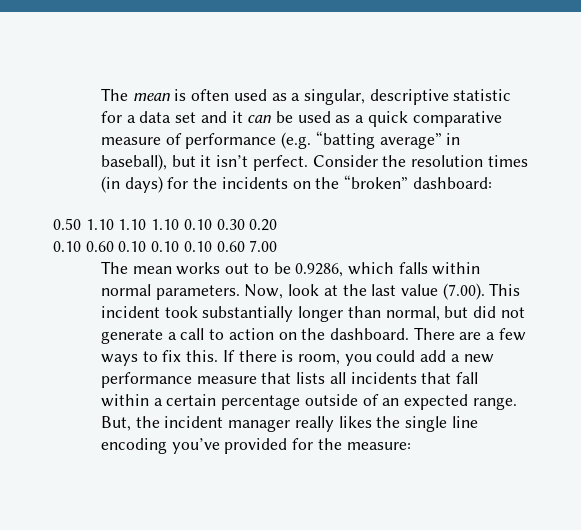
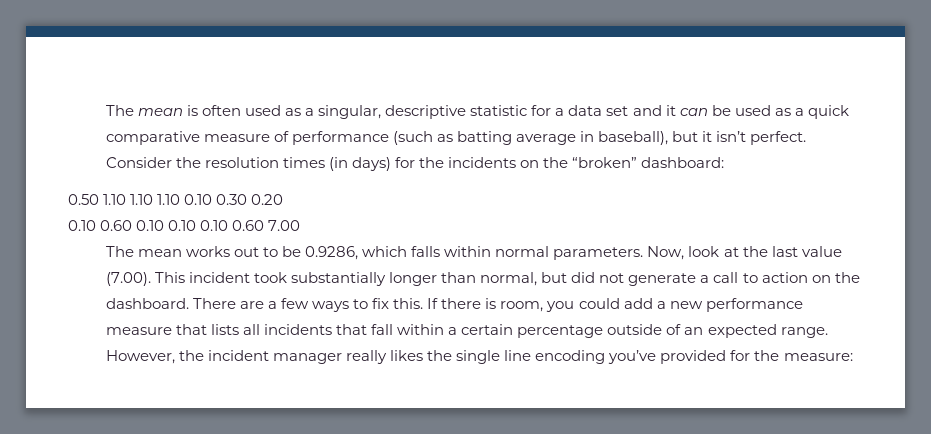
[281,131,442,149] (e.g. “batting average” -> [393,131,577,145] (such as batting average
[100,416,131,431] But, -> [105,350,175,364] However,

